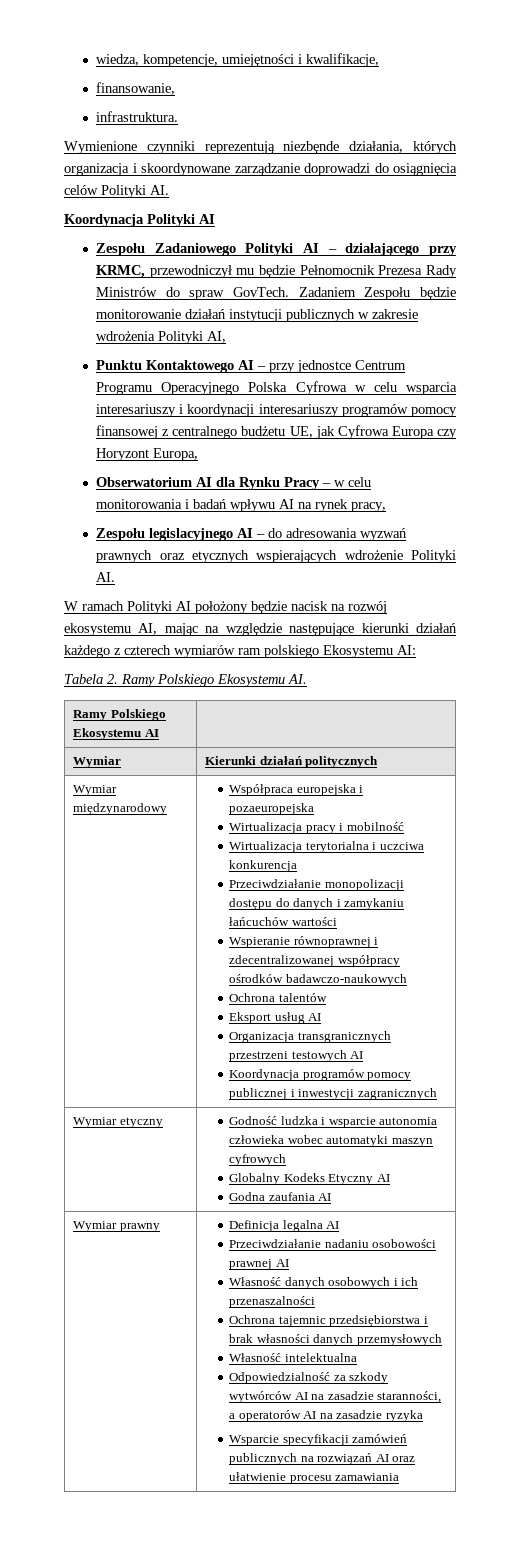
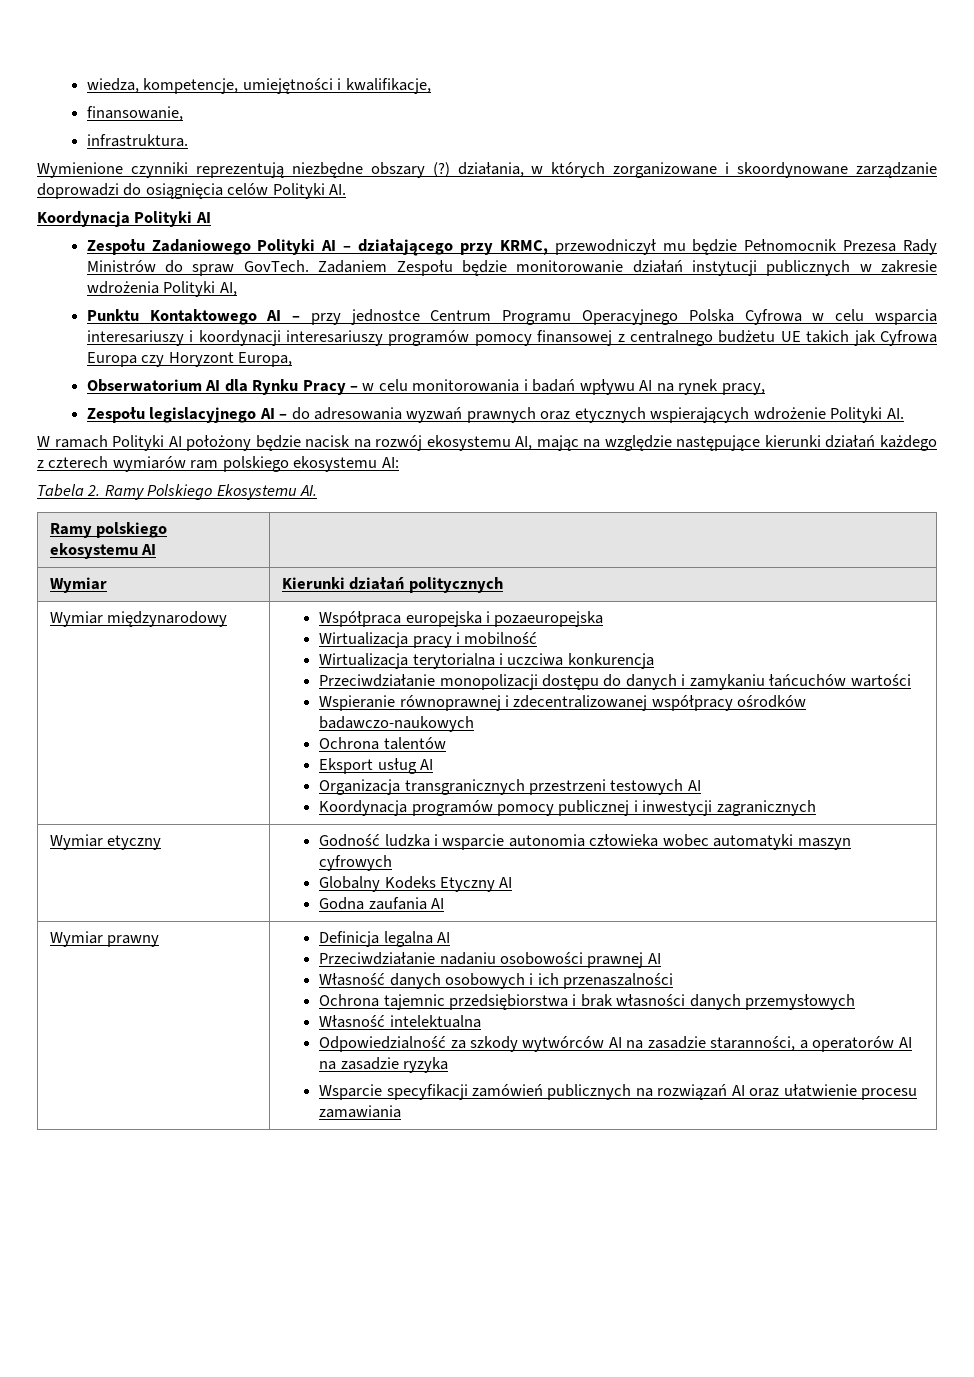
[283,141,458,154] [64,163,129,176] niezbęnde działania, których organizacja -> [291,162,718,178] niezbędne obszary (?) działania, w których zorganizowane
[289,426,313,438] UE, -> [780,330,850,343] UE takich
[323,645,393,658] Ekosystemu -> [293,456,378,472] ekosystemu
[110,709,166,721] [73,728,142,740] Polskiego Ekosystemu -> [96,522,168,538] [49,543,138,559] polskiego ekosystemu

